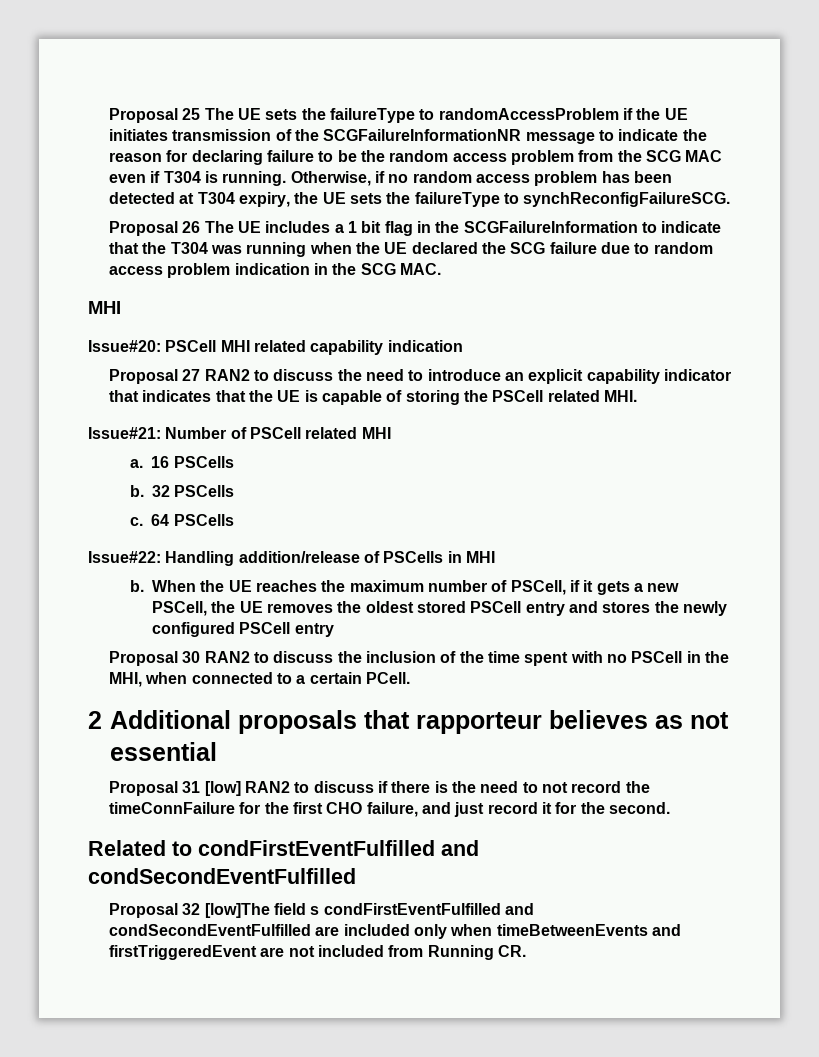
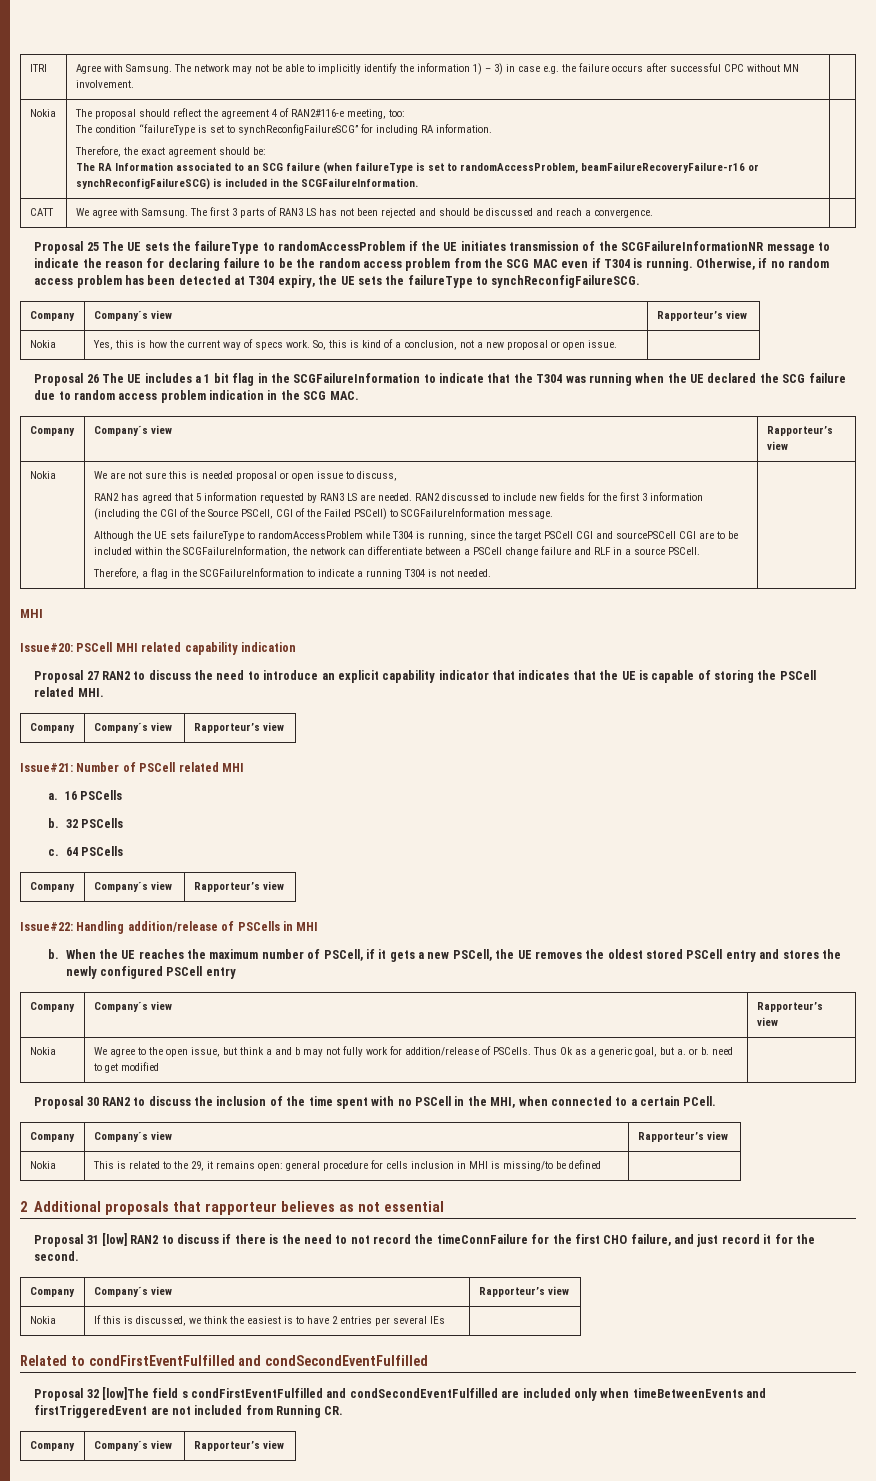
(109, 115) none -> [29,64,47,72] [75,63,799,75] [75,80,134,88] [29,109,56,117] [74,108,405,119] [74,124,492,135] [74,146,266,157] [75,162,759,174] [75,178,418,190] [29,208,54,216] [75,207,653,218] ITRI | Agree with Samsung. The network may not be able to implicitly identify the information 1) – 3) in case e.g. the failure occurs after successful CPC without MN involvement. | // Nokia | The proposal should reflect the agreement 4 of RAN2#116-e meeting, too: // The condition “failureType is set to synchReconfigFailureSCG” for including RA information. // Therefore, the exact agreement should be: // The RA Information associated to an SCG failure (when failureType is set to randomAccessProblem, beamFailureRecoveryFailure-r16 or synchReconfigFailureSCG) is included in the SCGFailureInformation. | // CATT | We agree with Samsung. The first 3 parts of RAN3 LS has not been rejected and should be discussed and reach a convergence. | //
(731, 199) none -> [29,311,75,321] [93,310,172,321] [656,310,747,321] [29,340,56,348] [92,339,617,350] // Company | Company´s view | Rapporteur’s view // Nokia | Yes, this is how the current way of specs work. So, this is kind of a conclusion, not a new proposal or open issue. |
(441, 269) none -> [29,426,75,436] [93,425,172,436] [766,426,833,436] [766,441,788,450] [29,471,56,479] [93,471,397,481] [93,492,703,503] [93,508,553,520] [93,530,738,541] [93,546,700,557] [92,568,491,579] // Company | Company´s view | Rapporteur’s view // Nokia | We are not sure this is needed proposal or open issue to discuss, // RAN2 has agreed that 5 information requested by RAN3 LS are needed. RAN2 discussed to include new fields for the first 3 information (including the CGI of the Source PSCell, CGI of the Failed PSCell) to SCGFailureInformation message. // Although the UE sets failureType to randomAccessProblem while T304 is running, since the target PSCell CGI and sourcePSCell CGI are to be included within the SCGFailureInformation, the network can differentiate between a PSCell change failure and RLF in a source PSCell. // Therefore, a flag in the SCGFailureInformation to indicate a running T304 is not needed. |
(637, 396) none -> [29,723,75,733] [93,722,172,733] [193,722,284,733] // Company | Company´s view | Rapporteur’s view
(234, 520) none -> [29,882,75,892] [93,881,172,892] [193,881,284,892] // Company | Company´s view | Rapporteur’s view
(334, 630) none -> [29,1002,75,1012] [93,1001,172,1012] [756,1002,823,1012] [756,1017,778,1026] [29,1047,56,1055] [93,1046,733,1057] [93,1062,159,1073] // Company | Company´s view | Rapporteur’s view // Nokia | We agree to the open issue, but think a and b may not fully work for addition/release of PSCells. Thus Ok as a generic goal, but a. or b. need to get modified |
(410, 678) none -> [29,1132,75,1142] [93,1131,172,1142] [637,1131,728,1142] [29,1161,56,1169] [92,1160,601,1171] // Company | Company´s view | Rapporteur’s view // Nokia | This is related to the 29, it remains open: general procedure for cells inclusion in MHI is missing/to be defined |
(670, 808) none -> [29,1287,75,1297] [93,1286,172,1297] [478,1286,569,1297] [29,1316,56,1324] [93,1315,445,1326] // Company | Company´s view | Rapporteur’s view // Nokia | If this is discussed, we think the easiest is to have 2 entries per several IEs |
(526, 951) none -> [29,1441,75,1451] [93,1440,172,1451] [193,1440,284,1451] // Company | Company´s view | Rapporteur’s view

